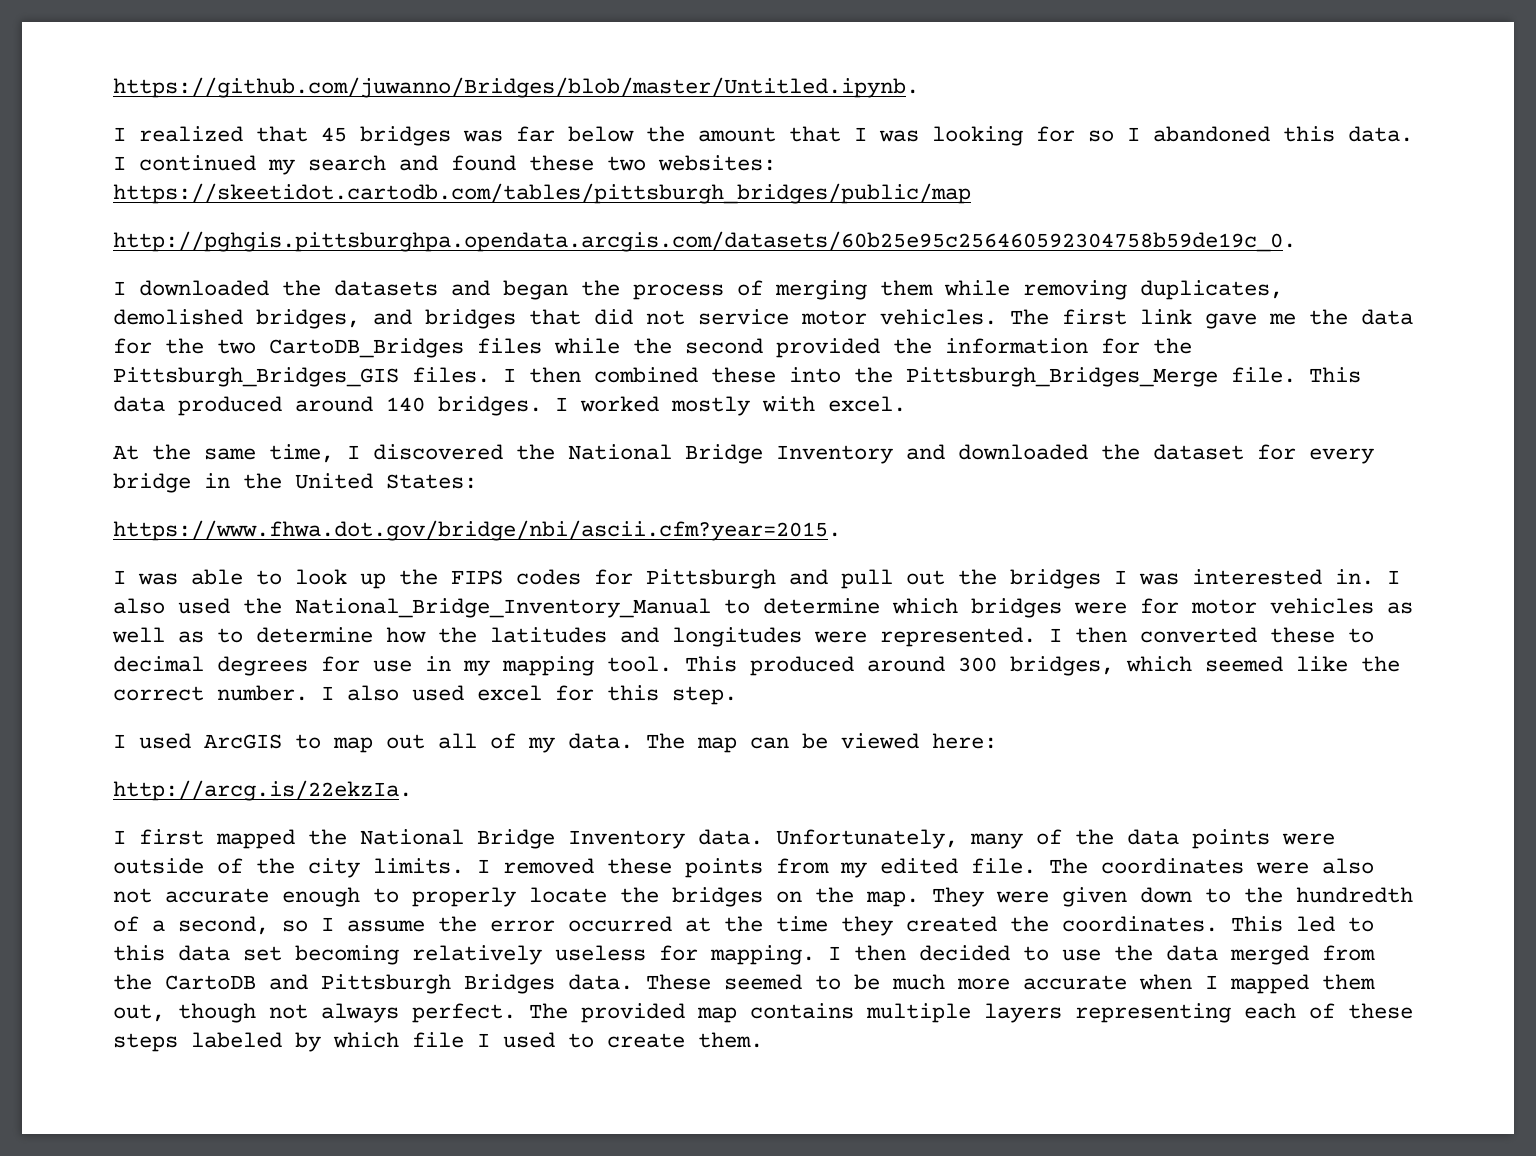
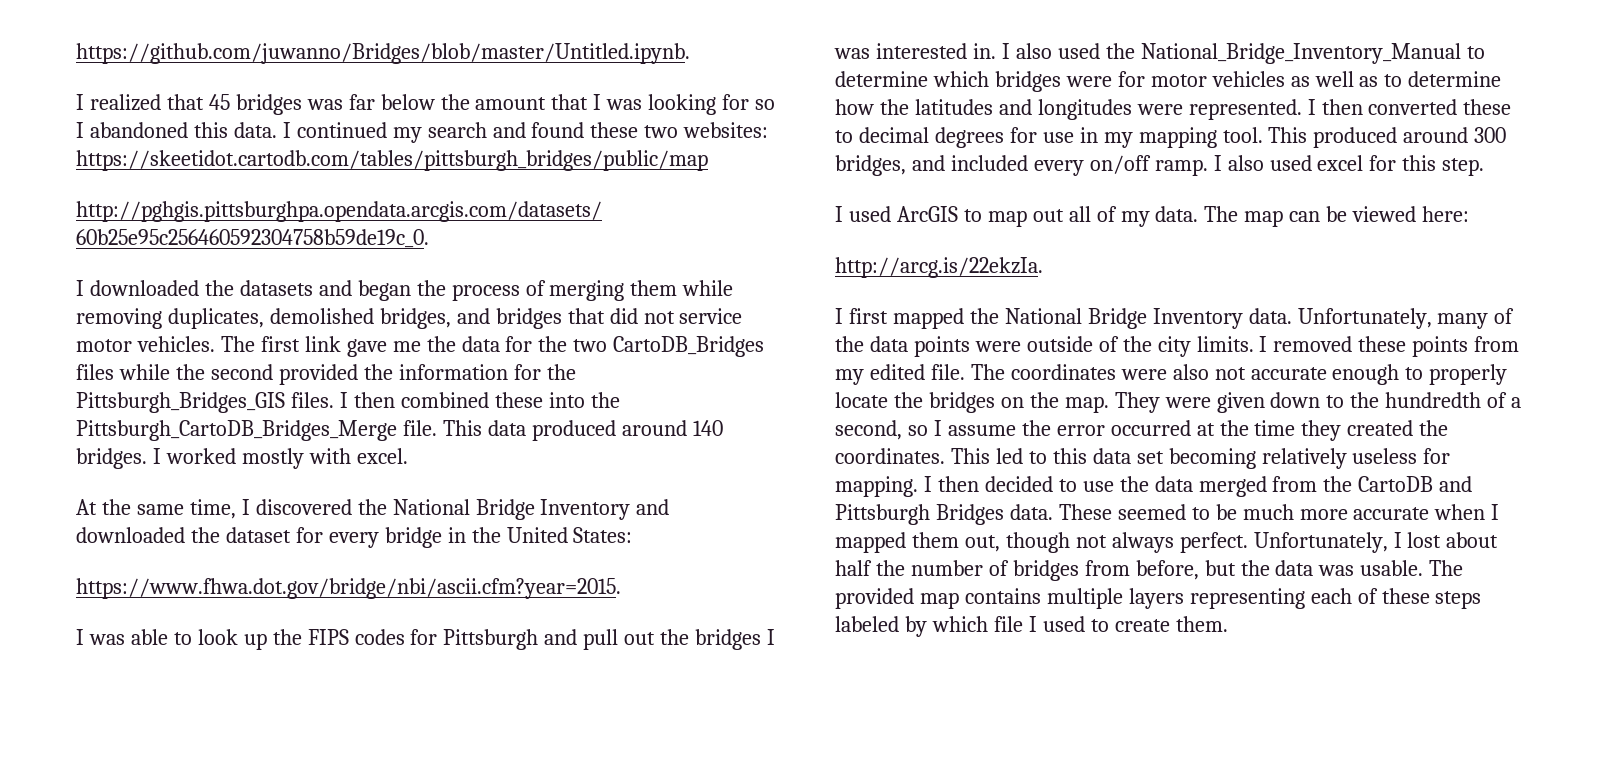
[906,367,1218,387] Pittsburgh_Bridges_Merge -> [76,420,397,441] Pittsburgh_CartoDB_Bridges_Merge
[1126,656,1400,672] [113,685,308,701] which seemed like the correct number. -> [911,155,1208,176] and included every on/off ramp.
(516, 1013) none -> [1253,532,1499,553] [835,560,1424,581] Unfortunately, I lost about half the number of bridges from before, but the data was usable.

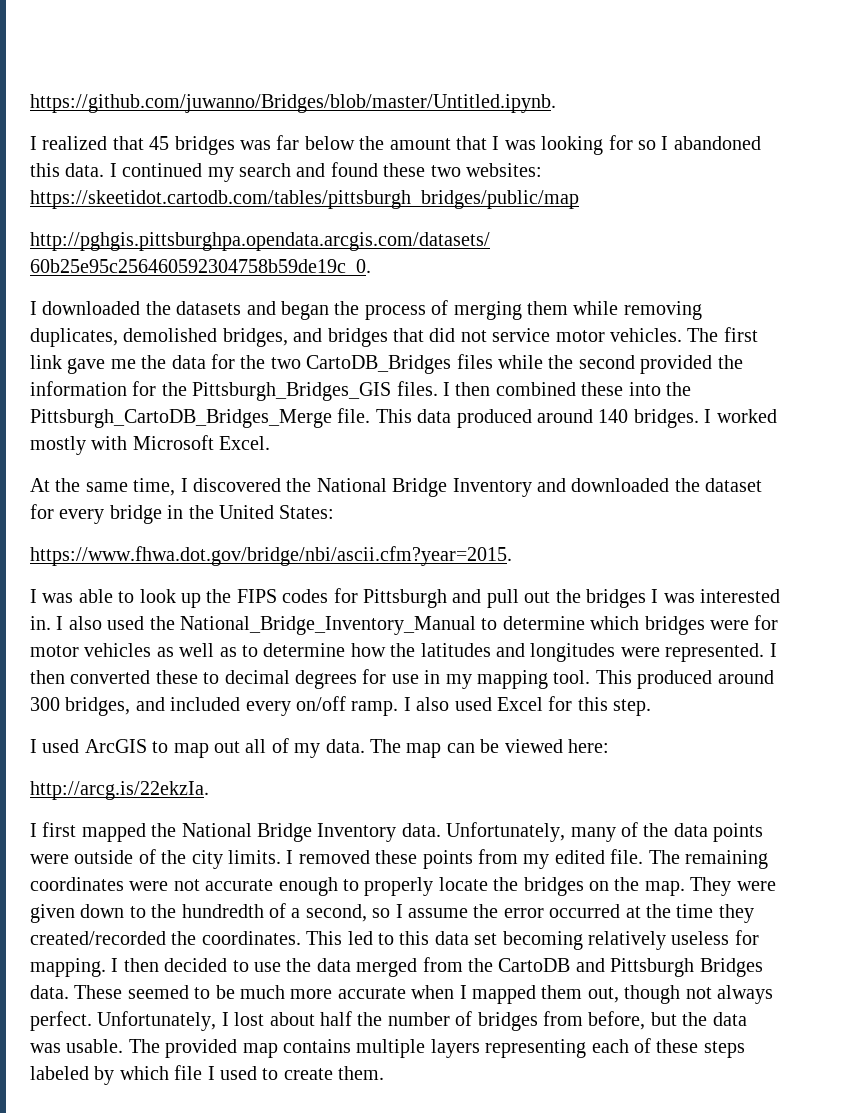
[356,448,408,464] excel. -> [132,435,271,450] Microsoft Excel.
[1317,155,1364,171] excel -> [496,697,543,711] Excel
(1005, 372) none -> [684,850,768,869] remaining
[1172,364,1209,380] also -> (169, 886) none
[1347,420,1414,436] created -> [30,931,166,945] created/recorded

